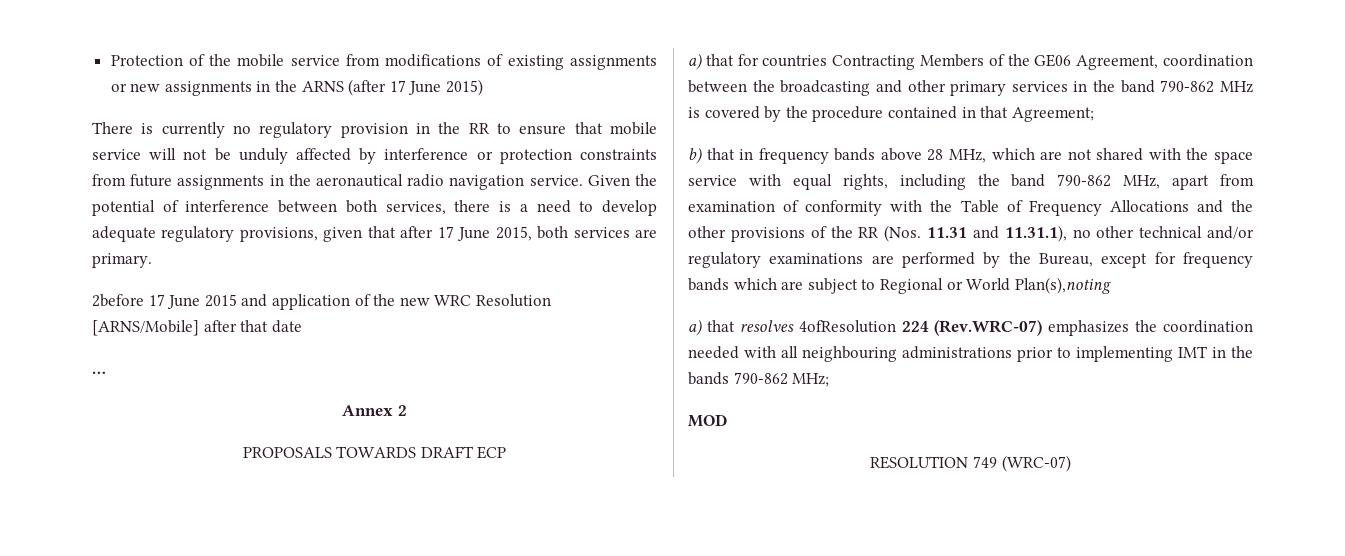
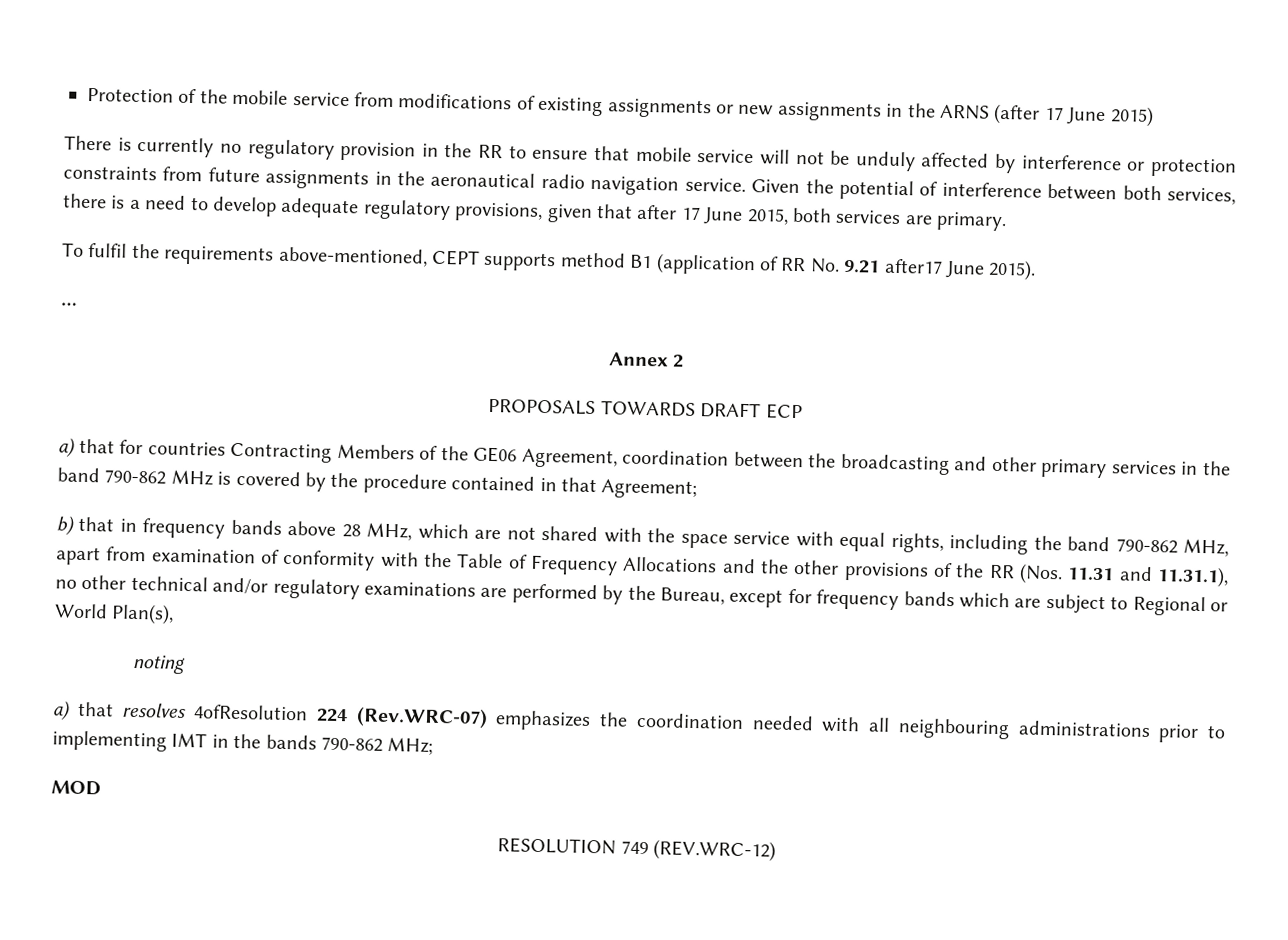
[92,294,551,310] [92,320,302,336] 2before 17 June 2015 and application of the new WRC Resolution [ARNS/Mobile] after that date -> [62,242,1037,281] To fulfil the requirements above-mentioned, CEPT supports method B1 (application of RR No. 9.21 after17 June 2015).
[1014,277,1111,294] Plan(s),noting -> [111,603,175,625] [131,654,186,674] Plan(s), // noting
[1001,455,1071,472] (WRC-07) -> [652,839,776,862] (REV.WRC-12)

